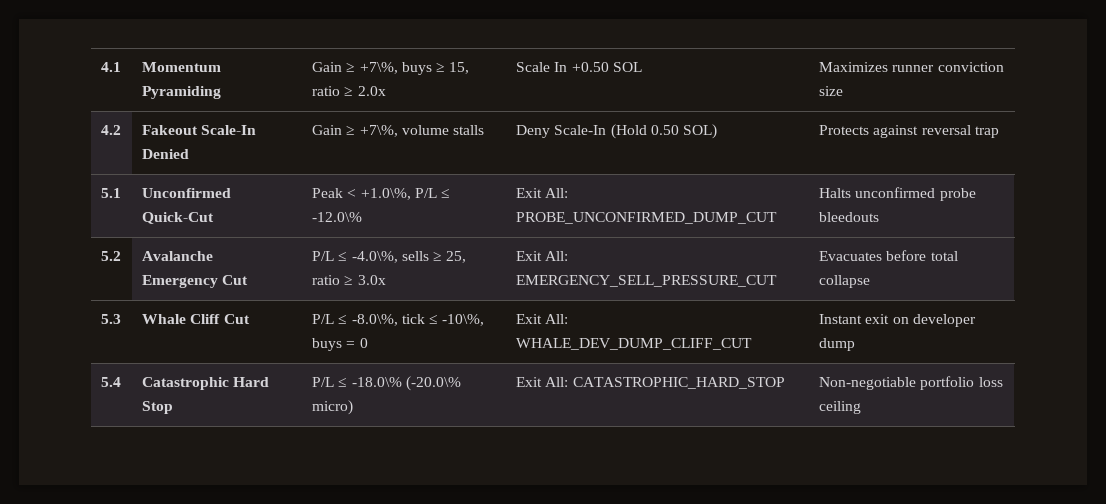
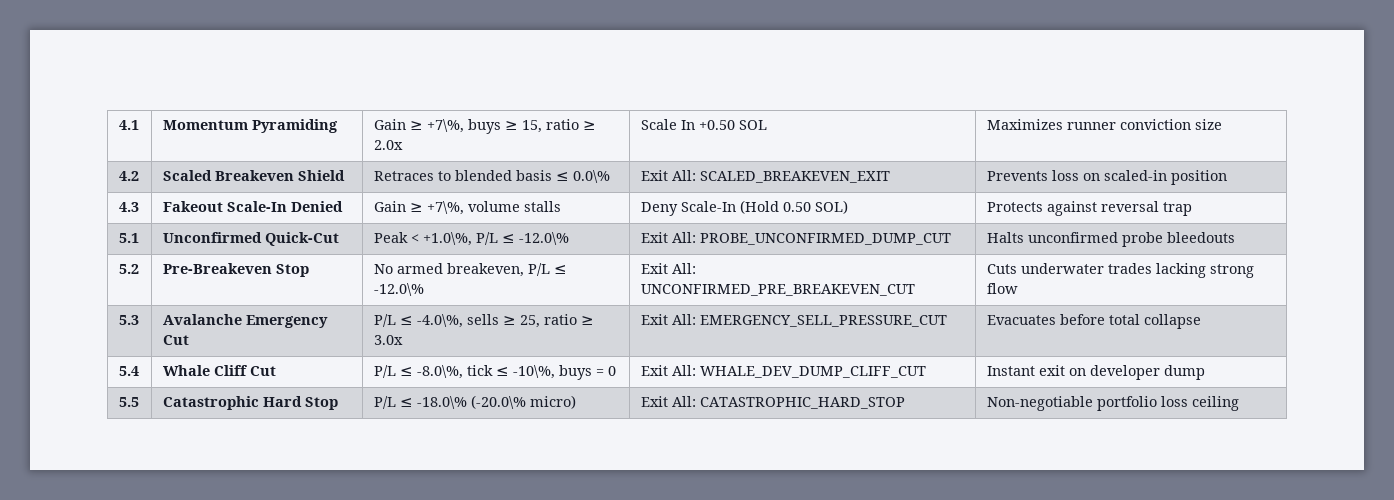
(122, 130) none -> [162,170,345,181] [373,170,610,183] [640,170,890,183] [986,170,1227,185] [118,202,139,212] | Scaled Breakeven Shield | Retraces to blended basis ≤ 0.0\% | Exit All: SCALED_BREAKEVEN_EXIT | Prevents loss on scaled-in position // 4.3
(122, 256) none -> [162,263,309,277] [373,263,567,277] [373,283,424,296] [640,263,696,274] [640,284,915,296] [986,263,1254,278] [986,283,1018,294] [118,315,139,325] | Pre-Breakeven Stop | No armed breakeven, P/L ≤ -12.0\% | Exit All: UNCONFIRMED_PRE_BREAKEVEN_CUT | Cuts underwater trades lacking strong flow // 5.3
[101,314,122,324] 5.3 -> [118,366,139,376] 5.4
[101,377,122,387] 5.4 -> [118,397,139,407] 5.5

